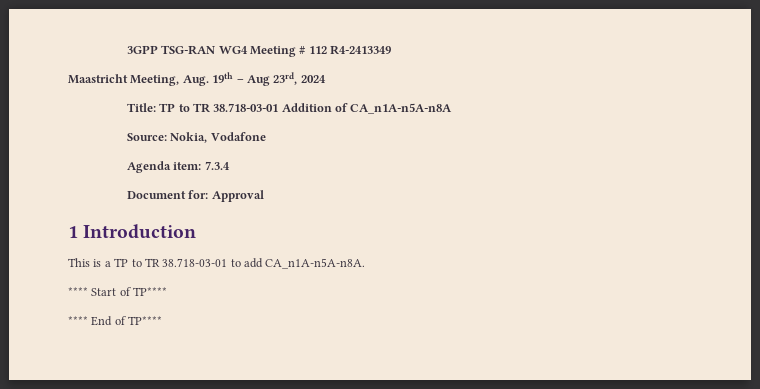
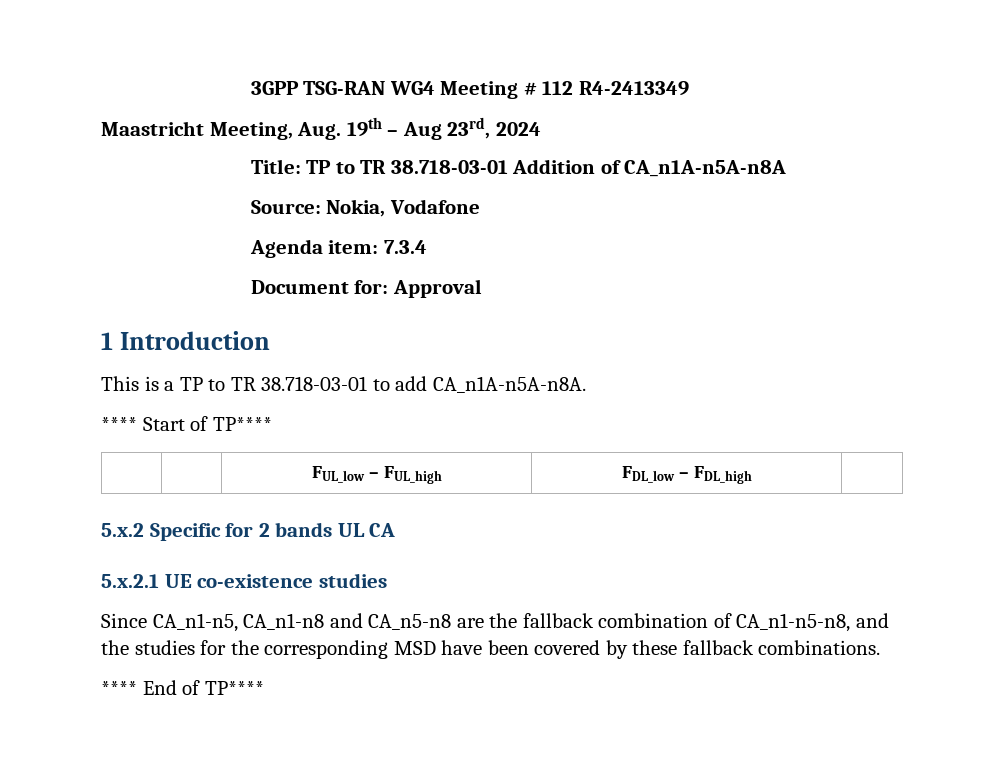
(168, 291) none -> [311,466,442,484] [621,466,752,484] [101,522,396,541] [101,573,387,588] [101,613,889,632] [101,640,881,659] // | | FUL_low – FUL_high | FDL_low – FDL_high | // 5.x.2 Specific for 2 bands UL CA // 5.x.2.1 UE co-existence studies // Since CA_n1-n5, CA_n1-n8 and CA_n5-n8 are the fallback combination of CA_n1-n5-n8, and the studies for the corresponding MSD have been covered by these fallback combinations.

